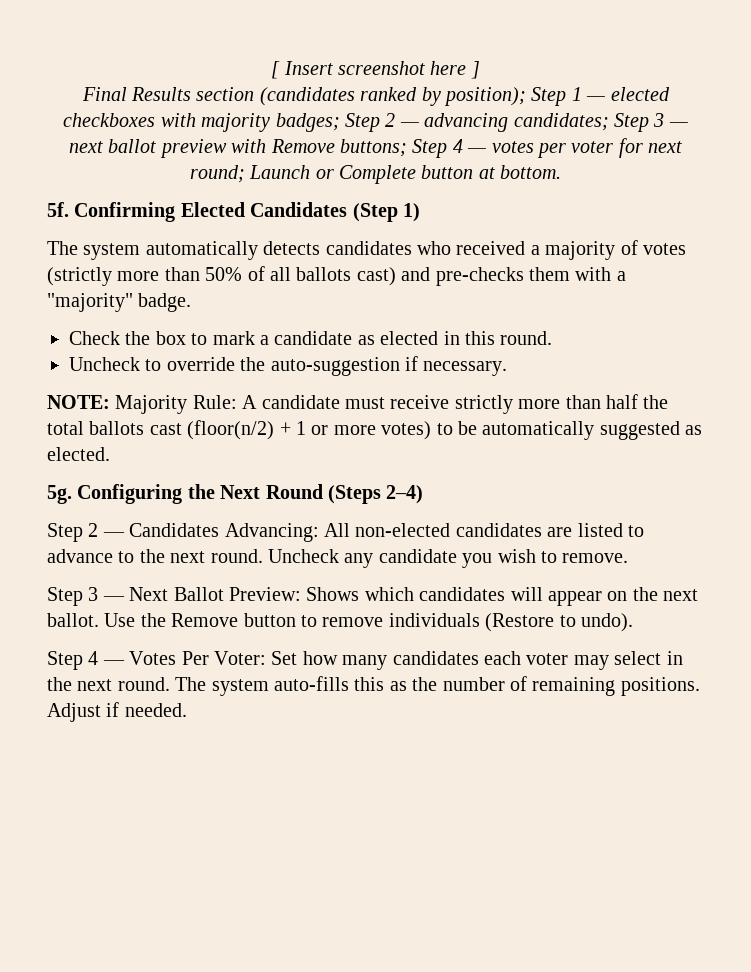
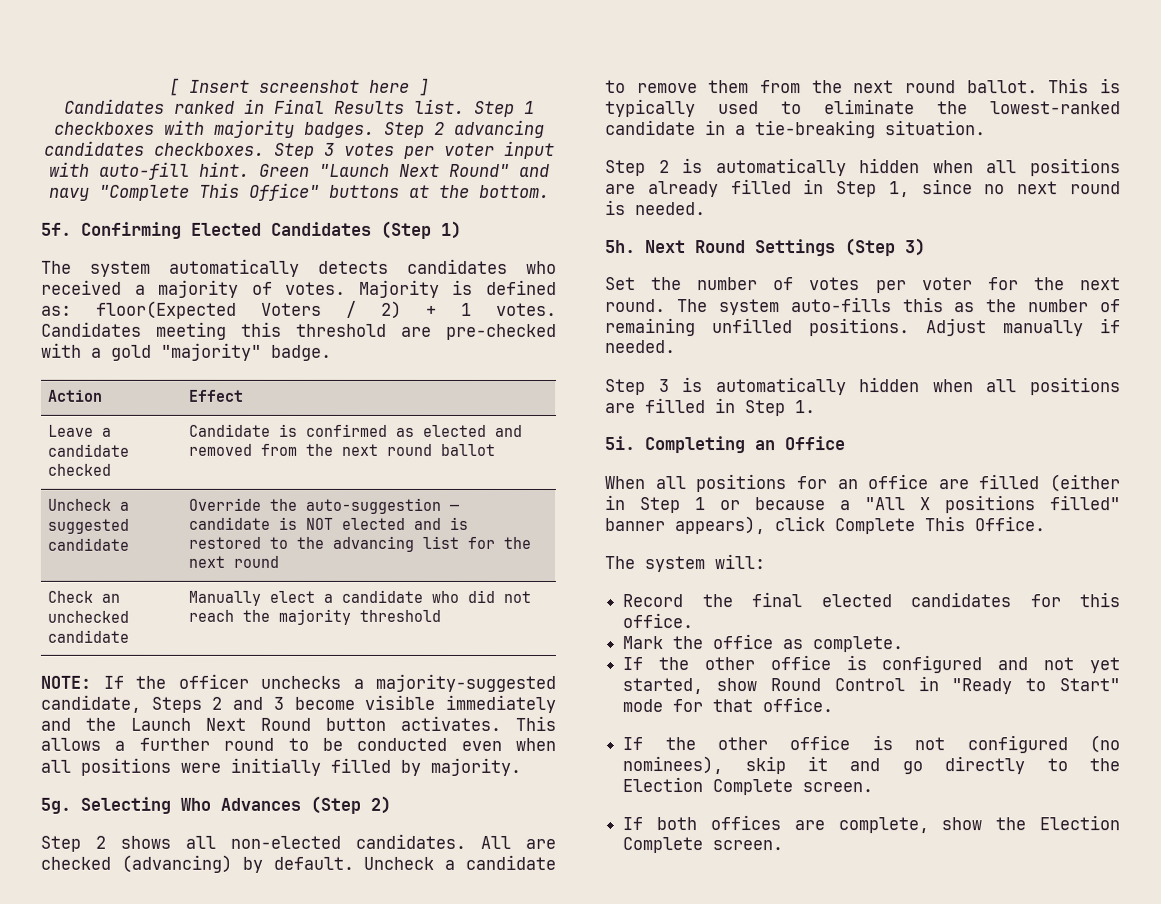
[81,87,670,106] Final Results section (candidates ranked by position); Step 1 — elected -> [63,98,535,117] Candidates ranked in Final Results list. Step 1
[275,113,688,132] [68,138,683,158] [189,165,495,184] badges; Step 2 — advancing candidates; Step 3 — next ballot preview with Remove buttons; Step 4 — votes per voter for next round; Launch or Complete button at -> [303,119,545,138] [43,140,555,159] [48,161,550,180] [48,182,470,201] badges. Step 2 advancing candidates checkboxes. Step 3 votes per voter input with auto-fill hint. Green "Launch Next Round" and navy "Complete This Office" buttons at the
[642,243,686,255] [47,266,570,286] votes (strictly more than 50% of all ballots cast) and pre-checks them -> [285,279,557,298] [41,300,557,319] [41,321,557,340] votes. Majority is defined as: floor(Expected Voters / 2) + 1 votes. Candidates meeting this threshold are pre-checked
(626, 276) none -> [111,344,152,361] gold
[69,331,553,345] [69,356,508,376] [47,394,669,414] [47,420,703,440] [47,447,110,461] [47,484,424,504] [47,523,644,542] [47,549,629,568] [47,587,699,606] [47,613,633,632] [47,651,683,670] // Check the box to mark a candidate as elected in this round. // Uncheck to override the auto-suggestion if necessary. // NOTE: Majority Rule: A candidate must receive strictly more than half the total ballots cast (floor(n/2) + 1 or more votes) to be automatically suggested as elected. // 5g. Configuring the Next Round (Steps 2–4) // Step 2 — Candidates Advancing: All non-elected candidates are listed to advance to the next round. Uncheck any candidate you wish to remove. // Step 3 — Next Ballot Preview: Shows which candidates will appear on the next ballot. Use the Remove button to remove individuals (Restore to undo). // Step 4 — Votes Per Voter: Set how many candidates each voter may select in -> [48,389,104,402] [189,389,245,402] [48,424,113,437] [47,443,131,457] [47,463,112,476] [189,423,524,437] [188,443,497,456] [47,498,130,511] [47,518,130,534] [47,537,130,551] [188,497,460,514] [188,516,469,530] [188,535,532,552] [188,555,280,568] [47,590,121,603] [47,610,130,623] [47,629,130,643] [188,589,532,606] [188,608,442,625] [40,673,556,692] [40,694,556,713] [40,715,556,731] [40,737,556,751] [40,757,521,776] [40,795,391,814] [40,833,556,852] [40,854,556,873] [605,78,1121,94] [605,99,1121,118] [605,120,986,139] [605,158,1121,177] [605,179,1121,198] [605,200,706,216] [605,238,926,257] [605,277,1019,294] // Action | Effect // Leave a candidate checked | Candidate is confirmed as elected and removed from the next round ballot // Uncheck a suggested candidate | Override the auto-suggestion — candidate is NOT elected and is restored to the advancing list for the next round // Check an unchecked candidate | Manually elect a candidate who did not reach the majority threshold // NOTE: If the officer unchecks a majority-suggested candidate, Steps 2 and 3 become visible immediately and the Launch Next Round button activates. This allows a further round to be conducted even when all positions were initially filled by majority. // 5g. Selecting Who Advances (Step 2) // Step 2 shows all non-elected candidates. All are checked (advancing) by default. Uncheck a candidate to remove them from the next round ballot. This is typically used to eliminate the lowest-ranked candidate in a tie-breaking situation. // Step 2 is automatically hidden when all positions are already filled in Step 1, since no next round is needed. // 5h. Next Round Settings (Step 3) // Set the number of votes per voter for
(616, 686) none -> [712,318,793,334] unfilled
(101, 712) none -> [1003,320,1084,337] manually
(187, 710) none -> [605,377,1121,396] [605,398,816,417] [605,436,846,454] [604,474,1120,493] [604,495,1120,514] [604,516,1045,535] [604,554,765,573] [622,592,1120,608] [622,613,694,629] [622,634,904,653] [622,655,1120,674] [622,676,1120,695] [622,697,834,713] [622,735,1120,754] [622,756,1120,775] [622,777,874,796] [622,815,1120,834] [622,837,784,854] // Step 3 is automatically hidden when all positions are filled in Step 1. // 5i. Completing an Office // When all positions for an office are filled (either in Step 1 or because a "All X positions filled" banner appears), click Complete This Office. // The system will: // Record the final elected candidates for this office. // Mark the office as complete. // If the other office is configured and not yet started, show Round Control in "Ready to Start" mode for that office. // If the other office is not configured (no nominees), skip it and go directly to the Election Complete screen. // If both offices are complete, show the Election Complete screen.

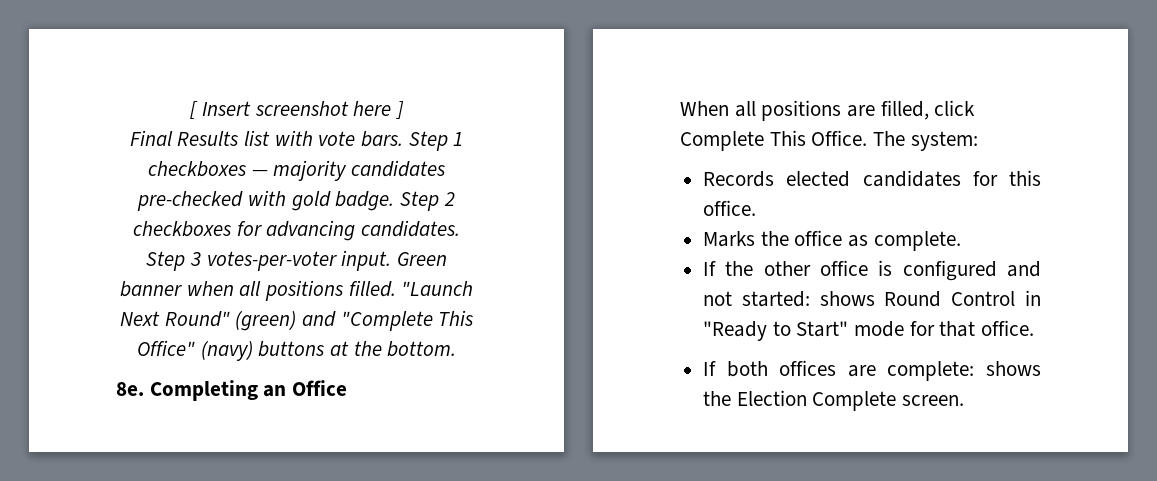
[63,98,535,117] [53,119,545,138] [43,140,555,159] [48,161,310,180] Candidates ranked in Final Results list. Step 1 checkboxes with majority badges. Step 2 advancing candidates checkboxes. Step 3 votes per voter input with auto-fill hint. Green -> [129,130,464,151] [147,160,446,181] [137,190,455,211] [132,220,461,241] [146,250,447,271] [119,280,396,301] Final Results list with vote bars. Step 1 checkboxes — majority candidates pre-checked with gold badge. Step 2 checkboxes for advancing candidates. Step 3 votes-per-voter input. Green banner when all positions filled.
[518,163,550,177] [48,187,90,201] and navy -> [235,310,336,331] (green) and
(320, 191) none -> [200,340,253,361] (navy)
[41,220,462,239] [41,258,557,277] [41,279,557,298] [41,300,557,319] [41,321,557,340] [41,342,332,361] [48,389,104,402] [189,389,245,402] [48,424,113,437] [47,443,131,457] [47,463,112,476] [189,423,524,437] [188,443,497,456] [47,498,130,511] [47,518,130,534] [47,537,130,551] [188,497,460,514] [188,516,469,530] [188,535,532,552] [188,555,280,568] [47,590,121,603] [47,610,130,623] [47,629,130,643] [188,589,532,606] [188,608,442,625] [40,673,556,692] [40,694,556,713] [40,715,556,731] [40,737,556,751] [40,757,521,776] [40,795,391,814] [40,833,556,852] [40,854,556,873] [605,78,1121,94] [605,99,1121,118] [605,120,986,139] [605,158,1121,177] [605,179,1121,198] [605,200,706,216] [605,238,926,257] [605,277,1121,294] [605,297,1121,316] [605,318,1121,337] [605,340,676,354] [605,377,1121,396] [605,398,816,417] [605,436,636,451] 5f. Confirming Elected Candidates (Step 1) // The system automatically detects candidates who received a majority of votes. Majority is defined as: floor(Expected Voters / 2) + 1 votes. Candidates meeting this threshold are pre-checked with a gold "majority" badge. // Action | Effect // Leave a candidate checked | Candidate is confirmed as elected and removed from the next round ballot // Uncheck a suggested candidate | Override the auto-suggestion — candidate is NOT elected and is restored to the advancing list for the next round // Check an unchecked candidate | Manually elect a candidate who did not reach the majority threshold // NOTE: If the officer unchecks a majority-suggested candidate, Steps 2 and 3 become visible immediately and the Launch Next Round button activates. This allows a further round to be conducted even when all positions were initially filled by majority. // 5g. Selecting Who Advances (Step 2) // Step 2 shows all non-elected candidates. All are checked (advancing) by default. Uncheck a candidate to remove them from the next round ballot. This is typically used to eliminate the lowest-ranked candidate in a tie-breaking situation. // Step 2 is automatically hidden when all positions are already filled in Step 1, since no next round is needed. // 5h. Next Round Settings (Step 3) // Set the number of votes per voter for the next round. The system auto-fills this as the number of remaining unfilled positions. Adjust manually if needed. // Step 3 is automatically hidden when all positions are filled in Step 1. // 5i. -> [116,382,144,396] 8e.
[795,474,1120,493] [604,495,1120,514] [604,516,1045,535] [604,554,765,573] [622,592,803,608] for an office are filled (either in Step 1 or because a "All X positions filled" banner appears), click Complete This Office. // The system will: // Record the final -> [847,100,976,120] [680,130,978,151] [703,171,775,187] are filled, click Complete This Office. The system: // Records
[622,636,664,650] Mark -> [703,231,756,247] Marks
[1089,657,1120,674] [622,678,757,695] yet started, show -> [741,291,875,307] started: shows
[664,735,1120,754] [622,756,1120,775] [622,777,874,796] [622,815,983,834] the other office is not configured (no nominees), skip it and go directly to the Election Complete screen. // If both offices are complete, show -> [726,360,1041,381] both offices are complete: shows

